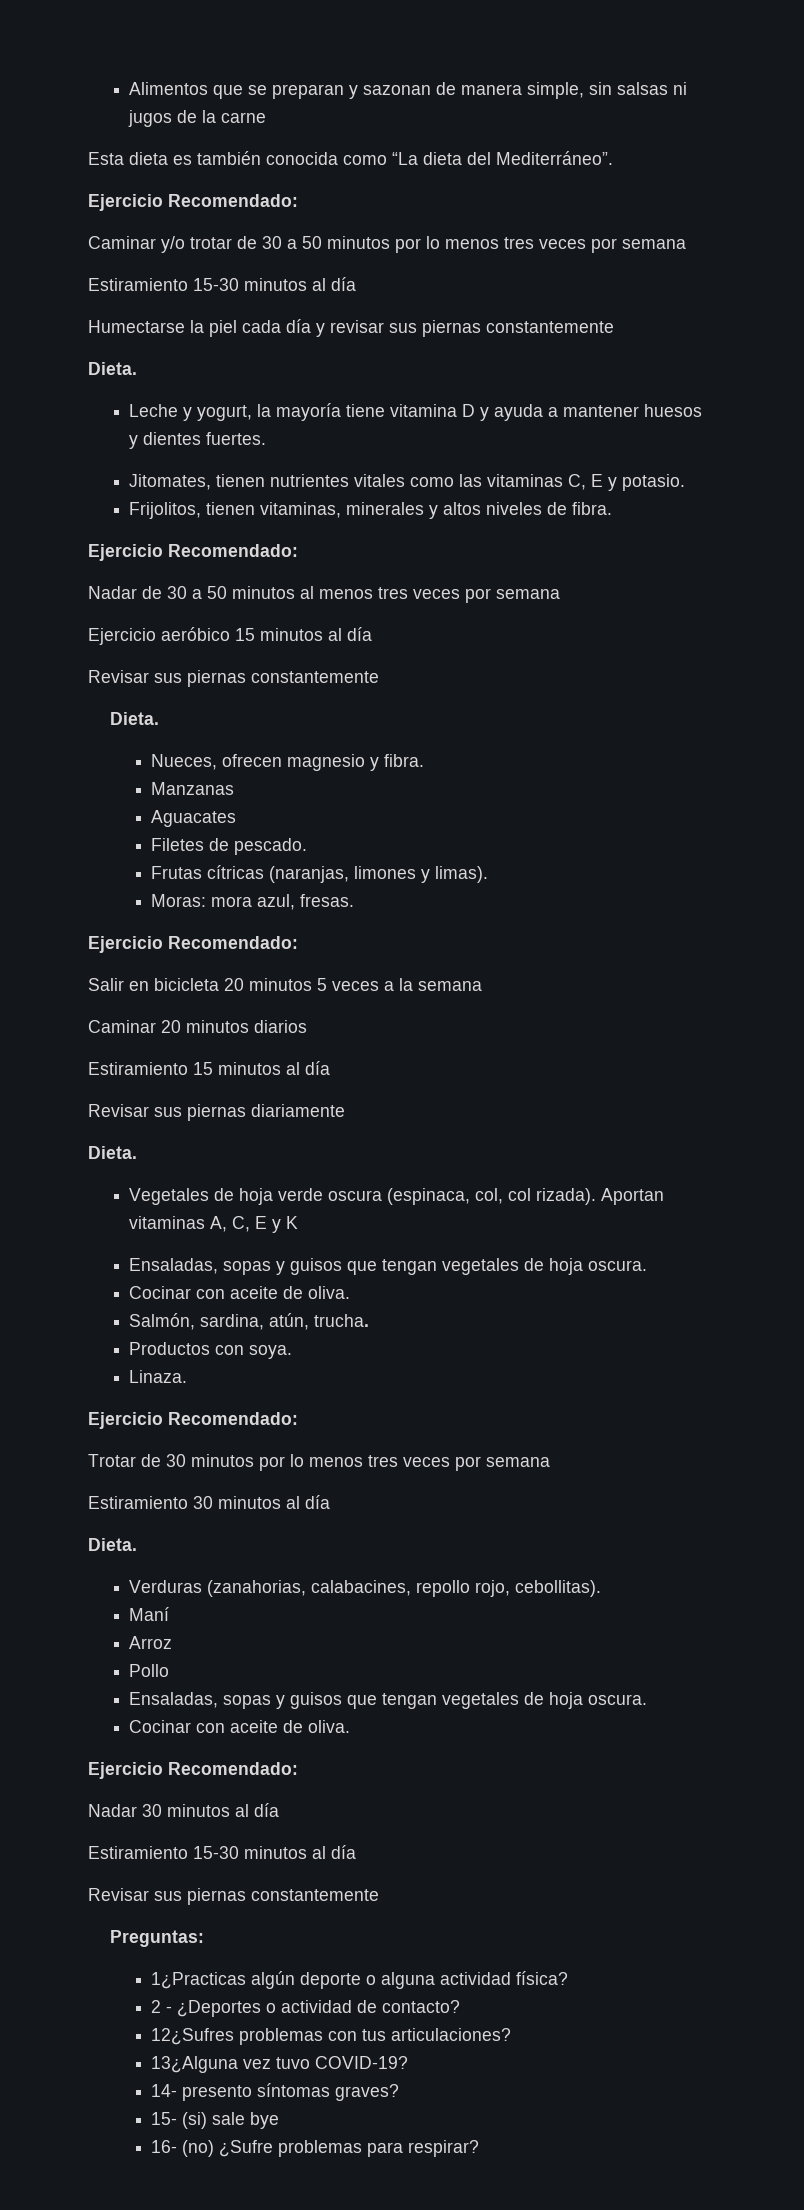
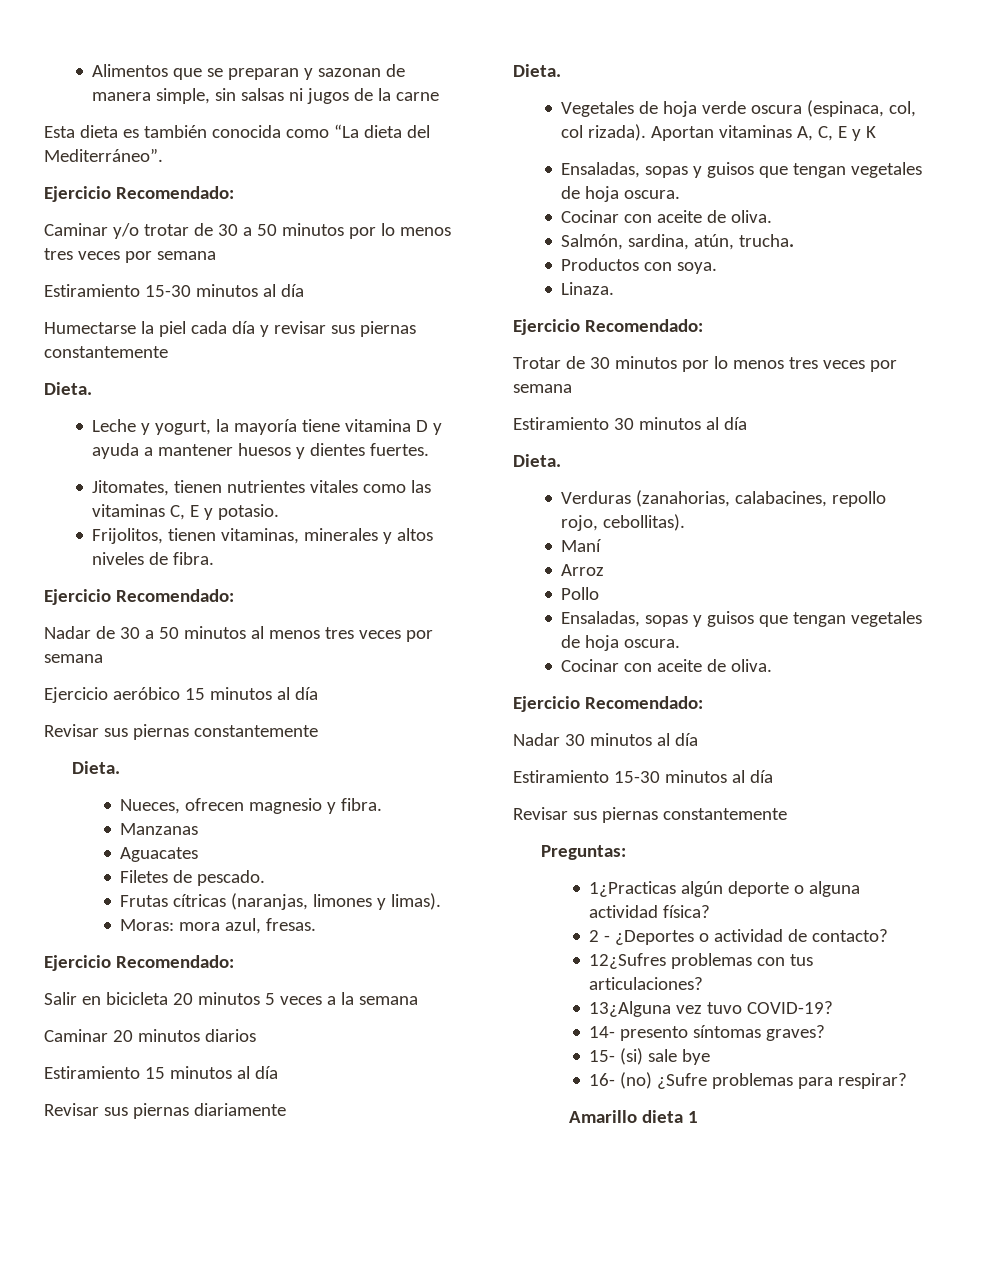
(480, 2148) none -> [569,1110,699,1123] // Amarillo dieta 1

